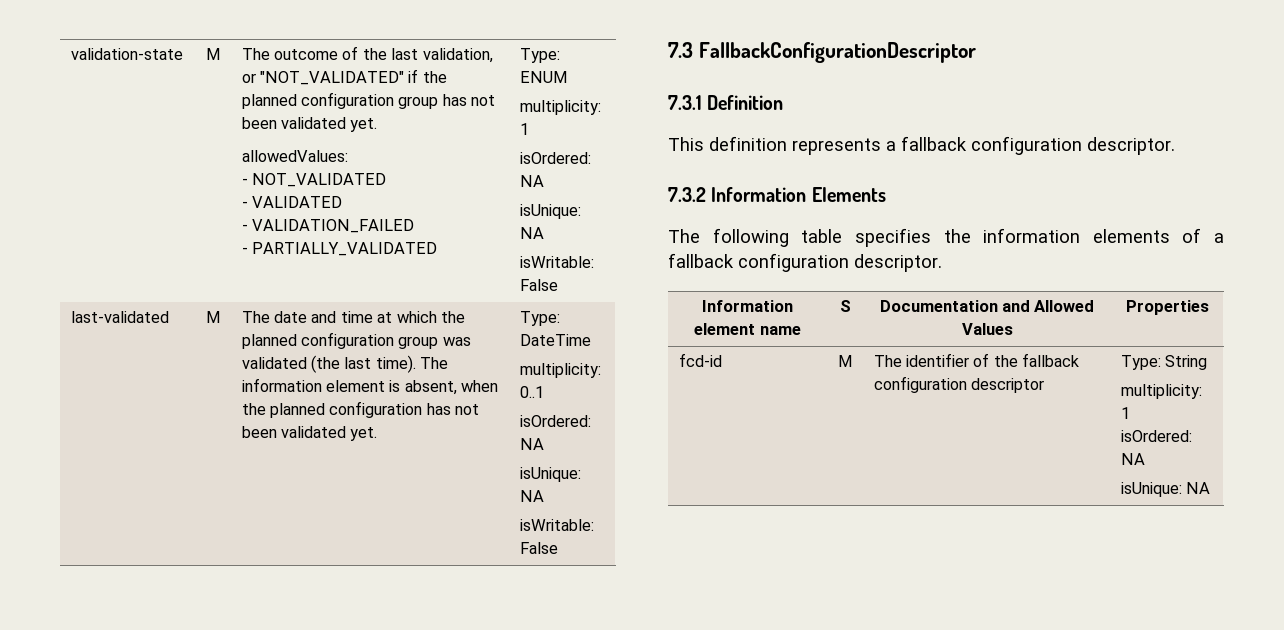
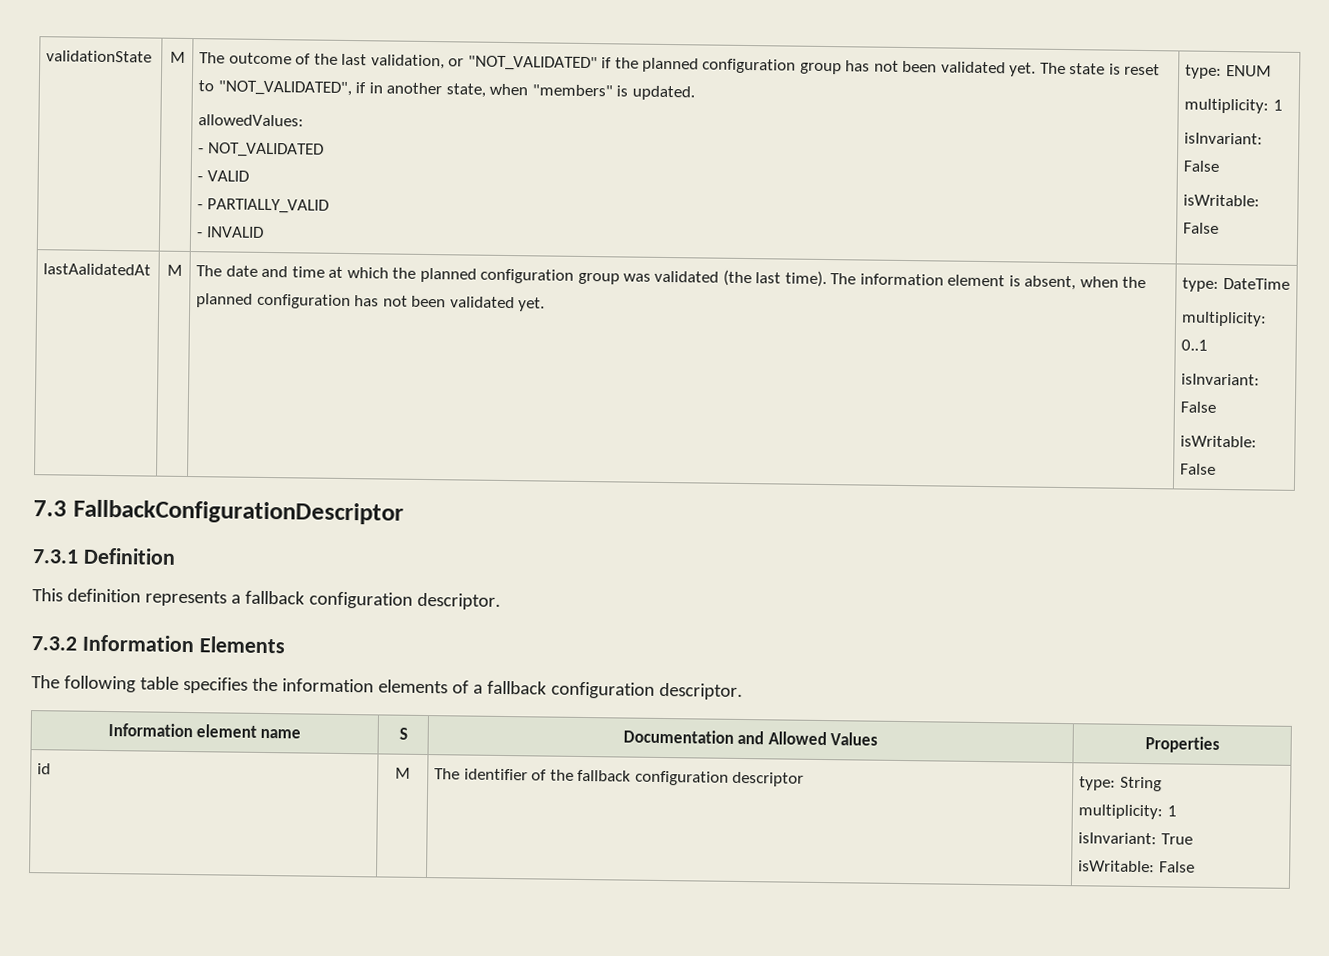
[70,48,183,60] validation-state -> [46,50,153,63] validationState
(378, 125) none -> [1039,62,1160,76] [198,80,695,101] The state is reset to "NOT_VALIDATED", if in another state, when "members" is updated.
[251,196,342,208] [241,219,414,233] [241,242,437,256] [519,48,560,63] VALIDATED // - VALIDATION_FAILED // - PARTIALLY_VALIDATED | Type: -> [206,170,249,182] [197,198,329,214] [196,226,264,238] [1185,64,1223,79] VALID // - PARTIALLY_VALID // - INVALID | type:
[519,152,591,164] [519,175,544,187] [519,204,581,219] [519,227,544,239] [519,256,594,268] [519,279,558,291] [70,311,169,323] isOrdered: NA // isUnique: NA // isWritable: False // last-validated -> [1184,132,1264,145] [1183,160,1221,172] [1183,194,1261,207] [1183,222,1220,234] [43,263,152,276] isInvariant: False // isWritable: False // lastAalidatedAt
[519,311,560,326] Type: -> [1182,277,1220,292] type:
[519,415,591,427] [519,438,544,450] [519,467,581,482] [519,490,544,502] isOrdered: NA // isUnique: NA -> [1181,373,1261,386] [1180,401,1217,413] isInvariant: False
[678,353,722,367] fcd-id -> [37,763,52,775] id
[1120,355,1161,370] Type: -> [1079,776,1117,791] type:
[1120,430,1192,442] [1120,453,1145,465] [1120,482,1210,497] isOrdered: NA // isUnique: NA -> [1078,832,1193,845] [1078,860,1195,873] isInvariant: True // isWritable: False

